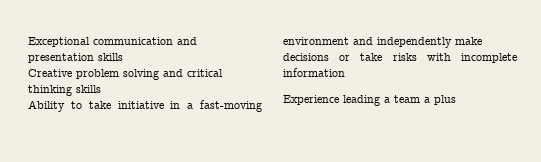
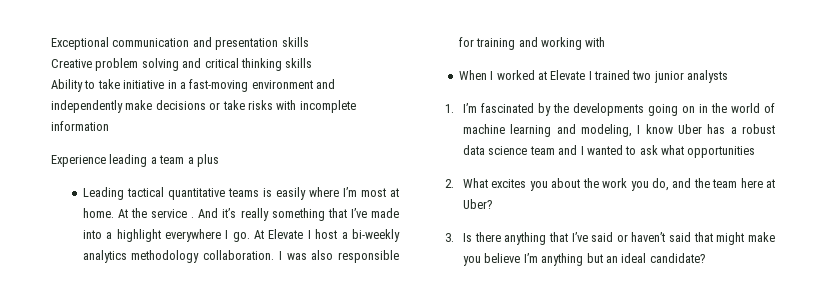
(456, 100) none -> [82,187,399,200] [82,208,399,221] [82,229,401,242] [82,250,399,263] [458,37,606,50] [458,70,729,83] [445,103,775,116] [463,124,775,137] [463,145,756,158] [445,178,775,191] [463,199,493,209] [445,232,775,245] [463,253,705,266] // Leading tactical quantitative teams is easily where I’m most at home. At the service . And it’s really something that I’ve made into a highlight everywhere I go. At Elevate I host a bi-weekly analytics methodology collaboration. I was also responsible for training and working with // When I worked at Elevate I trained two junior analysts // 1. I’m fascinated by the developments going on in the world of machine learning and modeling, I know Uber has a robust data science team and I wanted to ask what opportunities // 2. What excites you about the work you do, and the team here at Uber? // 3. Is there anything that I’ve said or haven’t said that might make you believe I’m anything but an ideal candidate?

